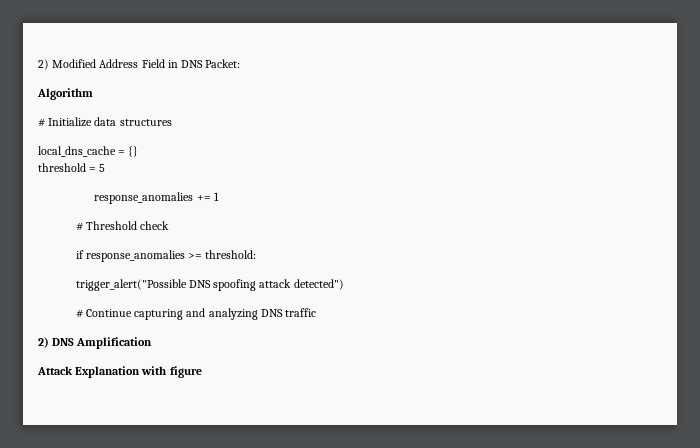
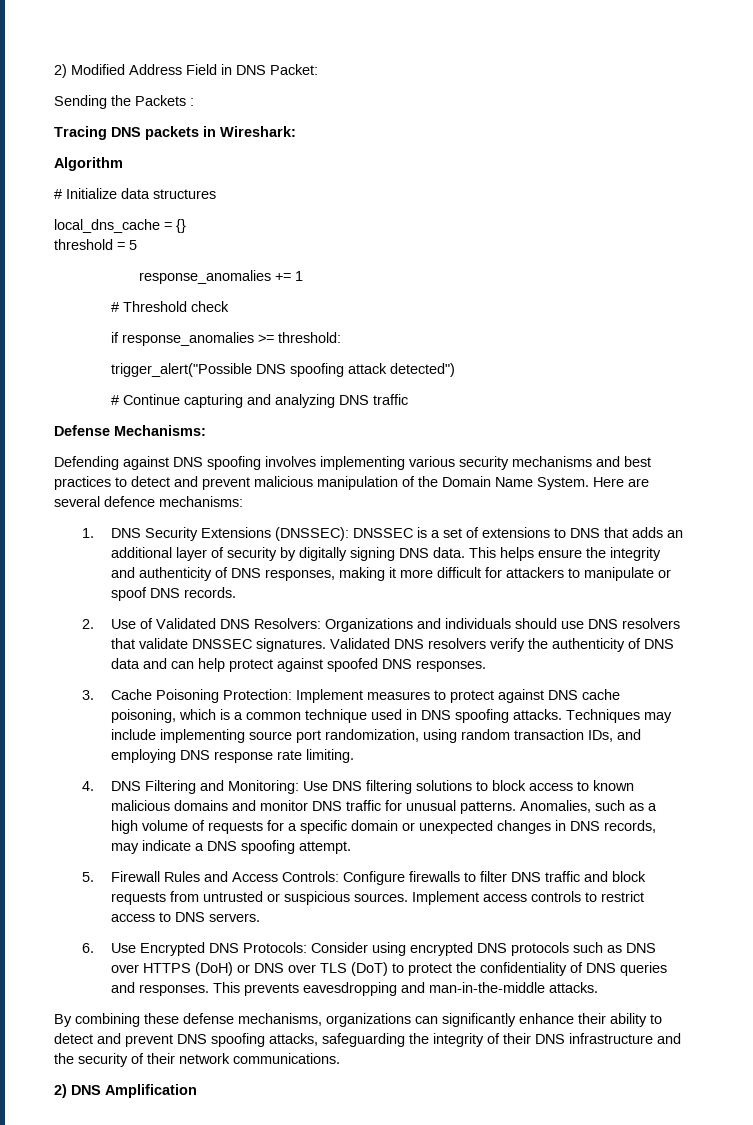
(241, 63) none -> [54,95,194,109] [54,126,296,140] // Sending the Packets : // Tracing DNS packets in Wireshark:
(317, 312) none -> [54,425,206,436] [54,456,651,470] [54,476,649,490] [54,496,243,507] [82,527,683,541] [110,547,661,561] [110,567,671,581] [110,587,236,601] [82,618,680,632] [110,638,674,652] [110,658,486,672] [82,689,620,703] [110,709,672,723] [110,729,641,743] [110,749,354,763] [82,780,634,794] [110,800,657,814] [110,820,656,834] [110,840,351,854] [82,871,646,885] [110,891,644,905] [110,912,260,922] [82,942,656,956] [110,962,667,976] [110,982,598,996] [54,1013,662,1027] [54,1033,681,1047] [54,1053,340,1067] // Defense Mechanisms: // Defending against DNS spoofing involves implementing various security mechanisms and best practices to detect and prevent malicious manipulation of the Domain Name System. Here are several defence mechanisms: // 1. DNS Security Extensions (DNSSEC): DNSSEC is a set of extensions to DNS that adds an additional layer of security by digitally signing DNS data. This helps ensure the integrity and authenticity of DNS responses, making it more difficult for attackers to manipulate or spoof DNS records. // 2. Use of Validated DNS Resolvers: Organizations and individuals should use DNS resolvers that validate DNSSEC signatures. Validated DNS resolvers verify the authenticity of DNS data and can help protect against spoofed DNS responses. // 3. Cache Poisoning Protection: Implement measures to protect against DNS cache poisoning, which is a common technique used in DNS spoofing attacks. Techniques may include implementing source port randomization, using random transaction IDs, and employing DNS response rate limiting. // 4. DNS Filtering and Monitoring: Use DNS filtering solutions to block access to known malicious domains and monitor DNS traffic for unusual patterns. Anomalies, such as a high volume of requests for a specific domain or unexpected changes in DNS records, may indicate a DNS spoofing attempt. // 5. Firewall Rules and Access Controls: Configure firewalls to filter DNS traffic and block requests from untrusted or suspicious sources. Implement access controls to restrict access to DNS servers. // 6. Use Encrypted DNS Protocols: Consider using encrypted DNS protocols such as DNS over HTTPS (DoH) or DNS over TLS (DoT) to protect the confidentiality of DNS queries and responses. This prevents eavesdropping and man-in-the-middle attacks. // By combining these defense mechanisms, organizations can significantly enhance their ability to detect and prevent DNS spoofing attacks, safeguarding the integrity of their DNS infrastructure and the security of their network communications.
[37,366,202,378] // Attack Explanation with figure -> (197, 1091) none

